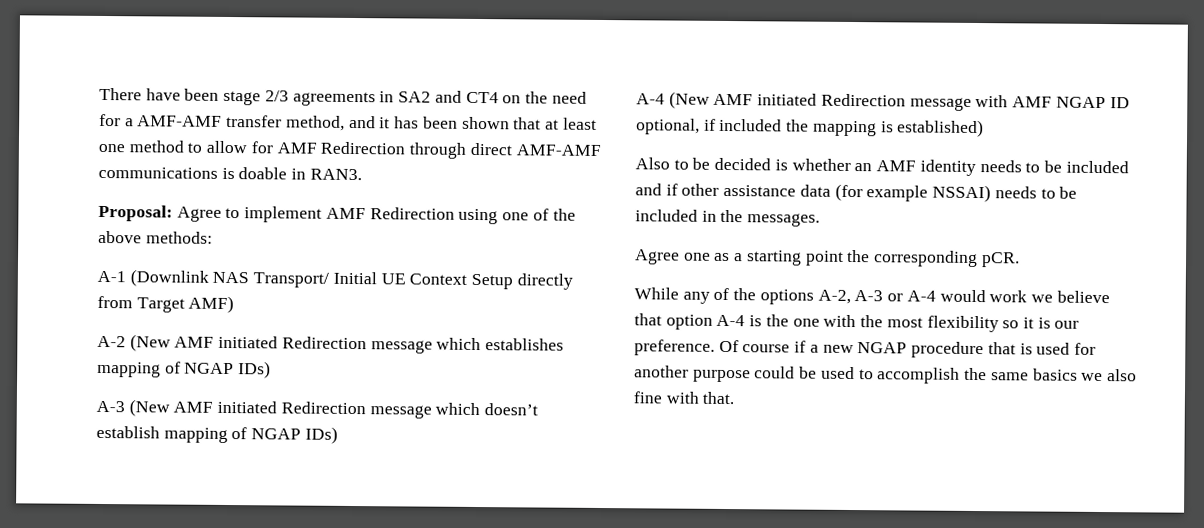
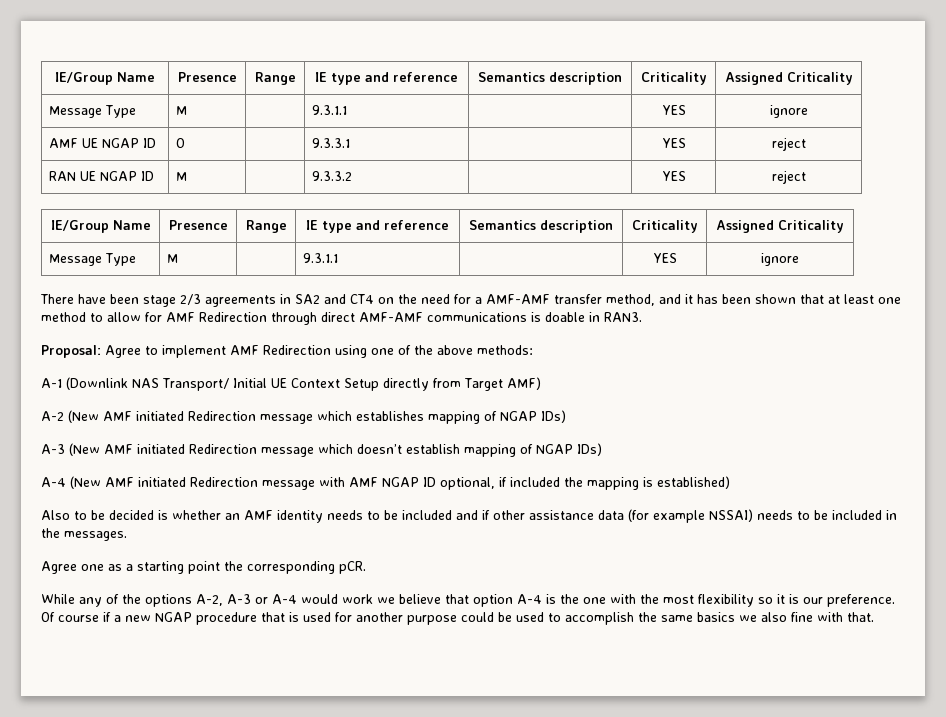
(99, 94) none -> [55,72,155,85] [177,72,237,82] [254,72,296,85] [315,72,458,85] [478,72,622,85] [640,72,707,85] [724,72,853,85] [49,105,137,118] [176,106,188,115] [312,105,348,115] [661,105,686,115] [769,105,808,118] [49,138,157,148] [176,138,186,148] [312,138,351,148] [661,138,686,148] [771,137,806,151] [49,171,155,181] [176,172,188,181] [312,171,353,181] [661,171,686,181] [771,170,806,184] [50,220,151,233] [168,220,228,230] [245,220,287,233] [306,220,449,233] [469,220,613,233] [631,220,698,233] [716,220,844,233] [49,253,137,266] [167,254,179,263] [303,253,339,263] [652,253,677,263] [761,253,799,266] IE/Group Name | Presence | Range | IE type and reference | Semantics description | Criticality | Assigned Criticality // Message Type | M | | 9.3.1.1 | | YES | ignore // AMF UE NGAP ID | O | | 9.3.3.1 | | YES | reject // RAN UE NGAP ID | M | | 9.3.3.2 | | YES | reject // IE/Group Name | Presence | Range | IE type and reference | Semantics description | Criticality | Assigned Criticality // Message Type | M | | 9.3.1.1 | | YES | ignore //

